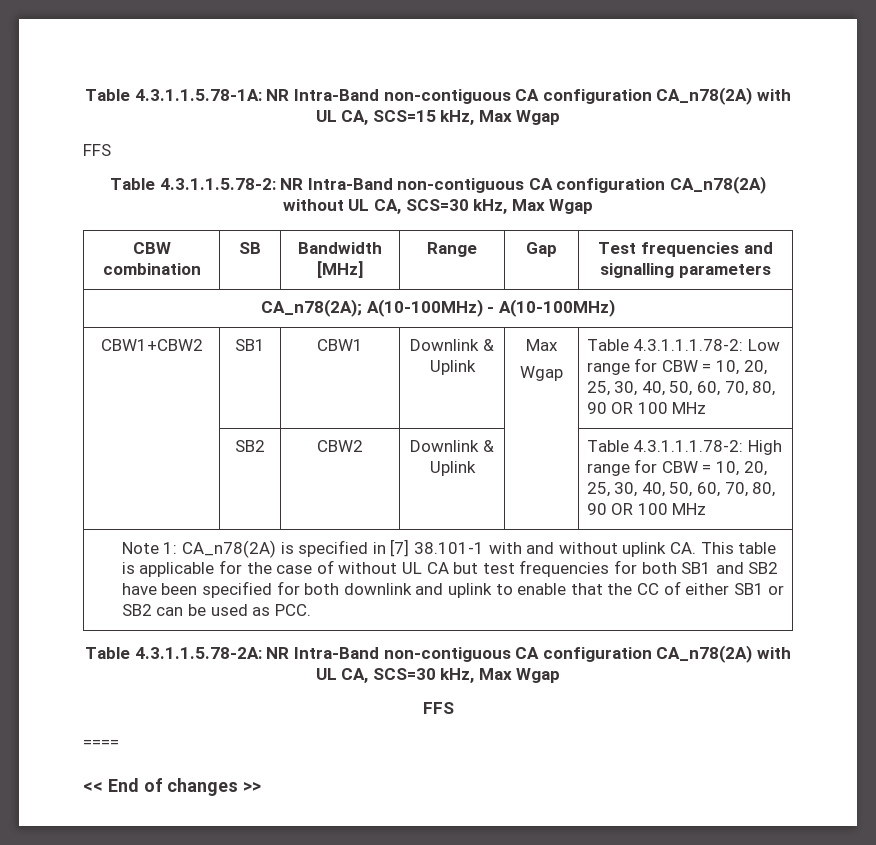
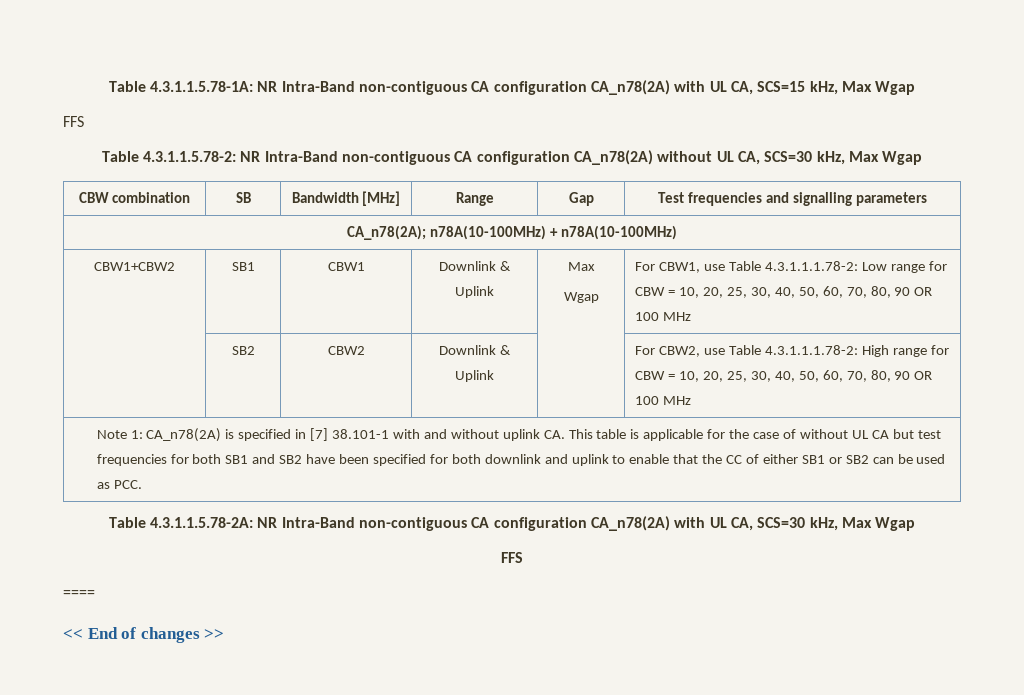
[366,299,615,317] A(10-100MHz) - A(10-100MHz) -> [430,225,677,240] n78A(10-100MHz) + n78A(10-100MHz)
(563, 373) none -> [635,262,726,273] For CBW1, use
(476, 468) none -> [635,346,726,357] For CBW2, use

